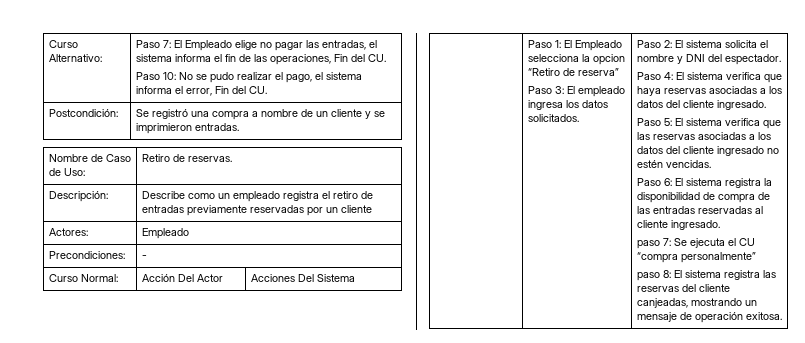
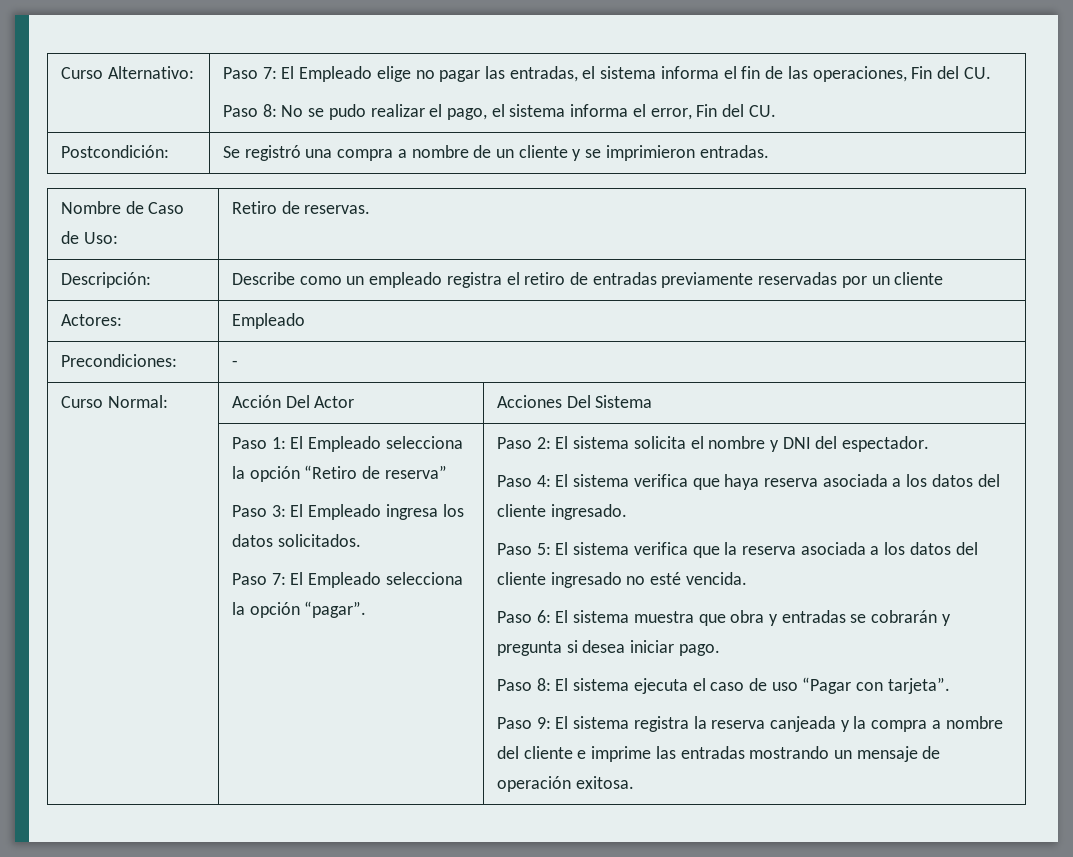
[162,72,176,80] 10: -> [262,104,277,117] 8:
[592,54,625,65] opcion -> [249,466,300,482] opción
[577,86,625,97] empleado -> [308,504,382,520] Empleado
(579, 118) none -> [231,572,463,588] [231,601,367,618] // Paso 7: El Empleado selecciona la opción “pagar”.
[663,86,757,94] reservas asociadas -> [763,474,888,487] reserva asociada
[636,132,746,140] las reservas asociadas -> [724,542,866,555] la reserva asociada
[636,160,711,168] estén vencidas. -> [650,572,747,585] esté vencida.
[724,178,772,188] [636,192,770,203] [636,206,763,214] [636,220,720,230] [636,238,755,249] [636,252,756,263] [636,270,776,281] [636,284,730,292] [636,298,688,308] registra la disponibilidad de compra de las entradas reservadas al cliente ingresado. // paso 7: Se ejecuta el CU “compra personalmente” // paso 8: El sistema registra las reservas del cliente canjeadas, -> [633,610,951,626] [496,640,720,656] [496,677,950,694] [496,716,1003,732] [496,746,745,762] muestra que obra y entradas se cobrarán y pregunta si desea iniciar pago. // Paso 8: El sistema ejecuta el caso de uso “Pagar con tarjeta”. // Paso 9: El sistema registra la reserva canjeada y la compra a nombre del cliente e imprime las entradas

